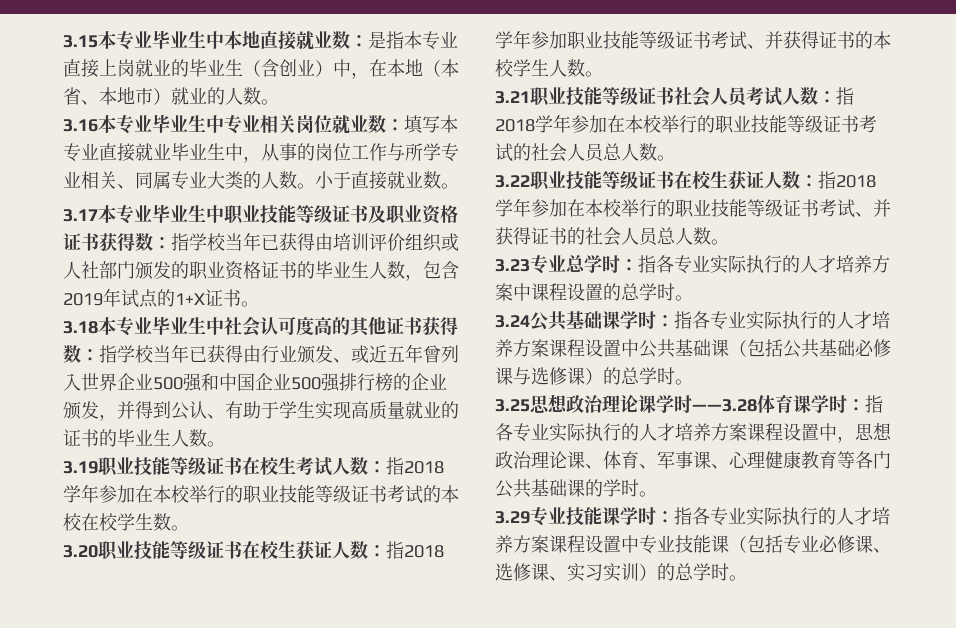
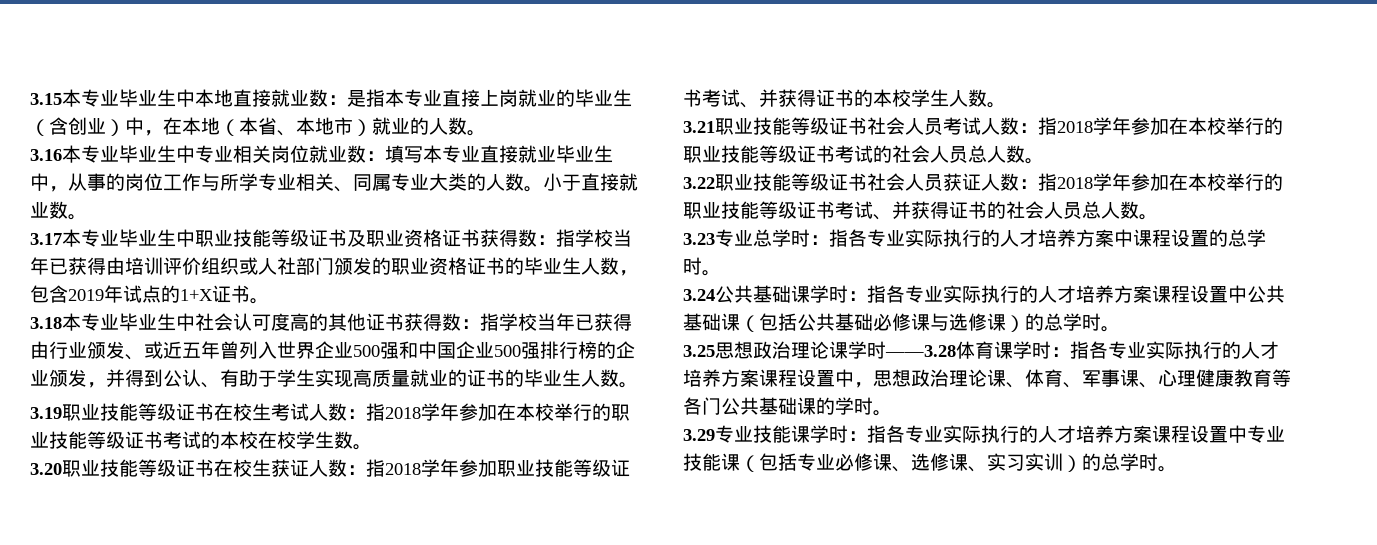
[674,171,728,189] 在校生 -> [867,173,943,191] 社会人员

